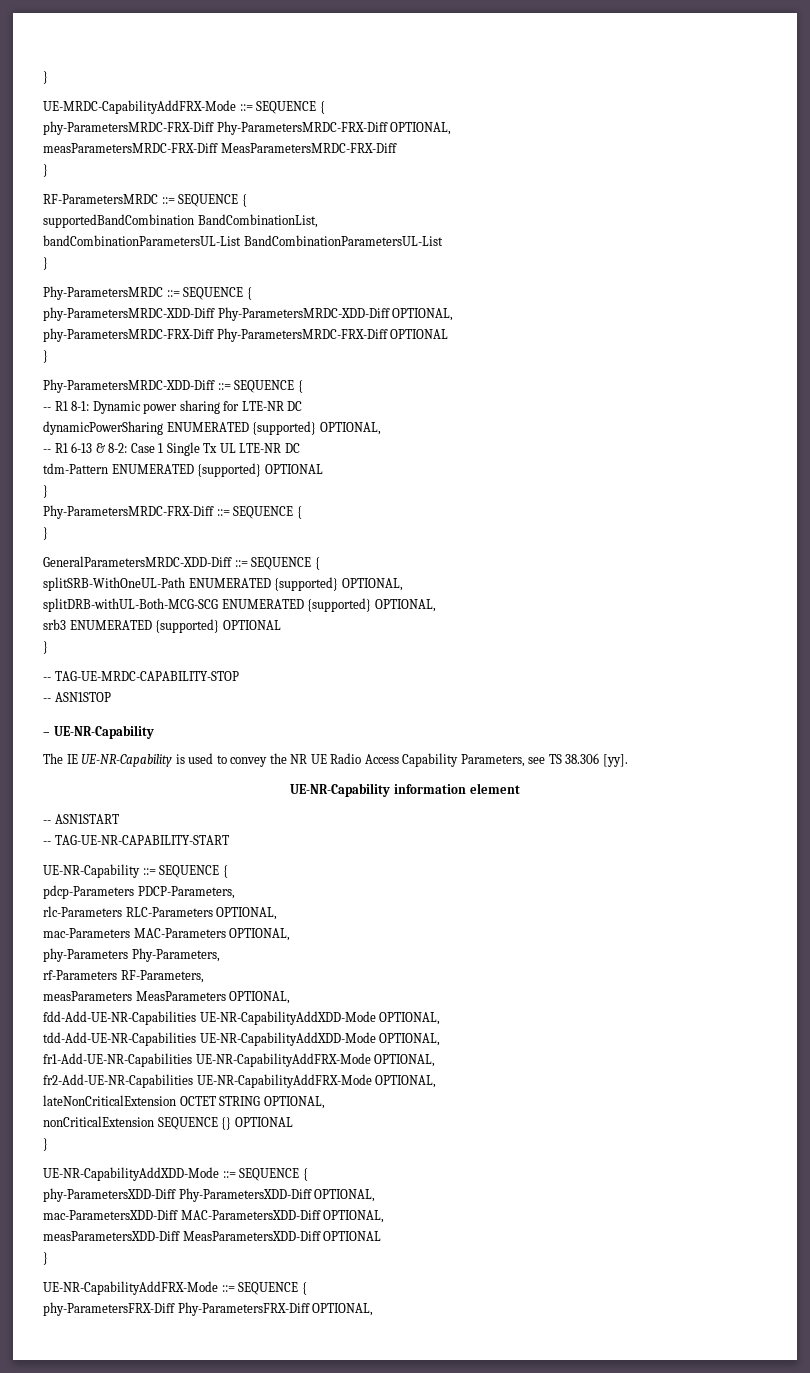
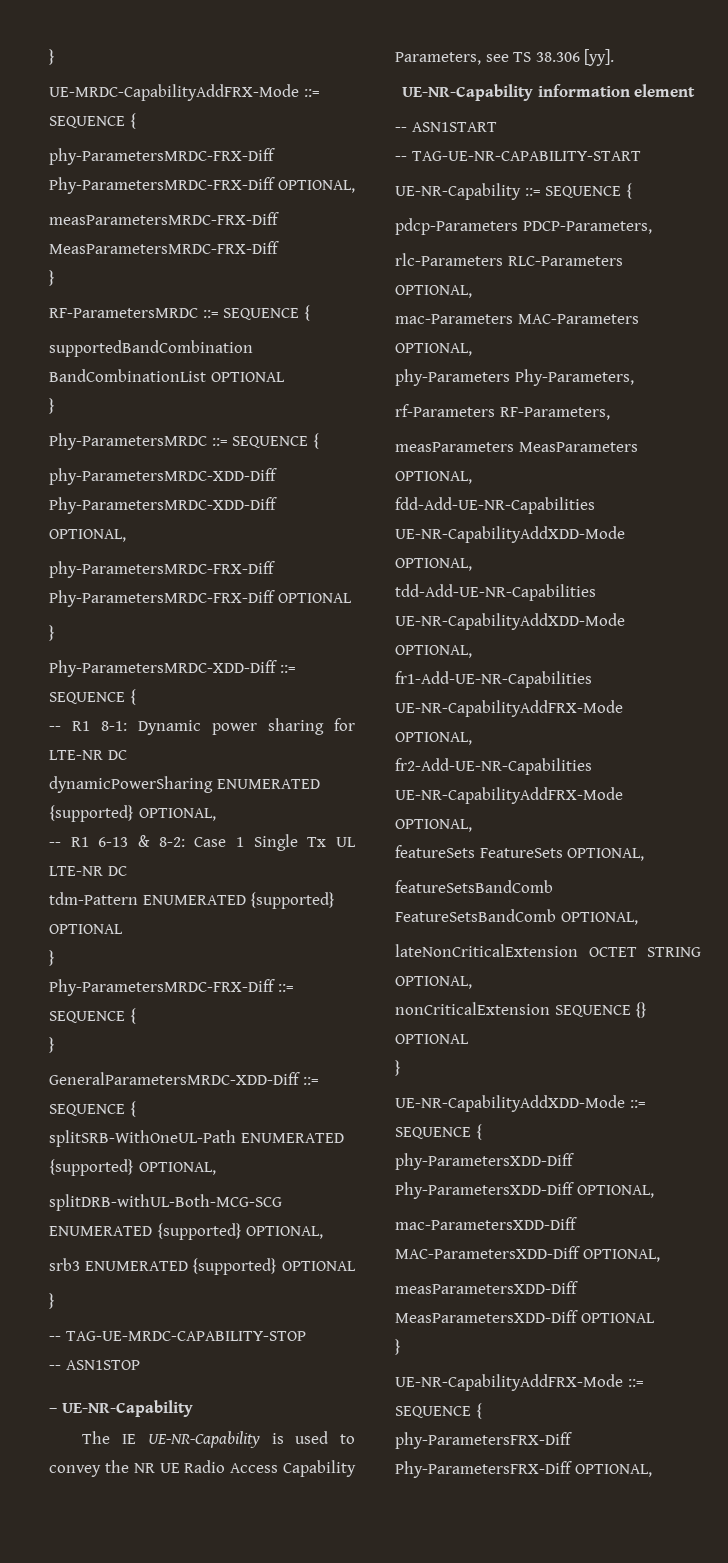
[197,214,318,228] [43,235,443,246] BandCombinationList, // bandCombinationParametersUL-List BandCombinationParametersUL-List -> [49,369,285,382] BandCombinationList OPTIONAL
(437, 1081) none -> [395,845,645,861] [395,880,553,893] [395,909,638,925] // featureSets FeatureSets OPTIONAL, // featureSetsBandComb FeatureSetsBandComb OPTIONAL,

